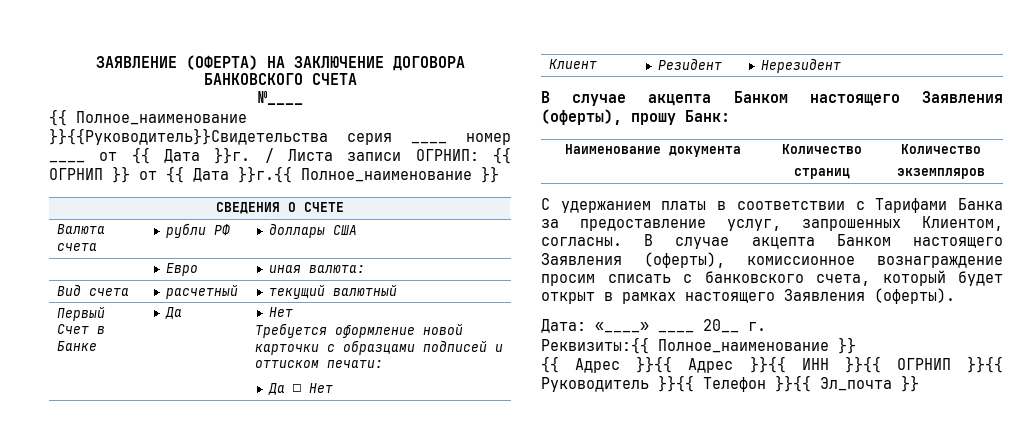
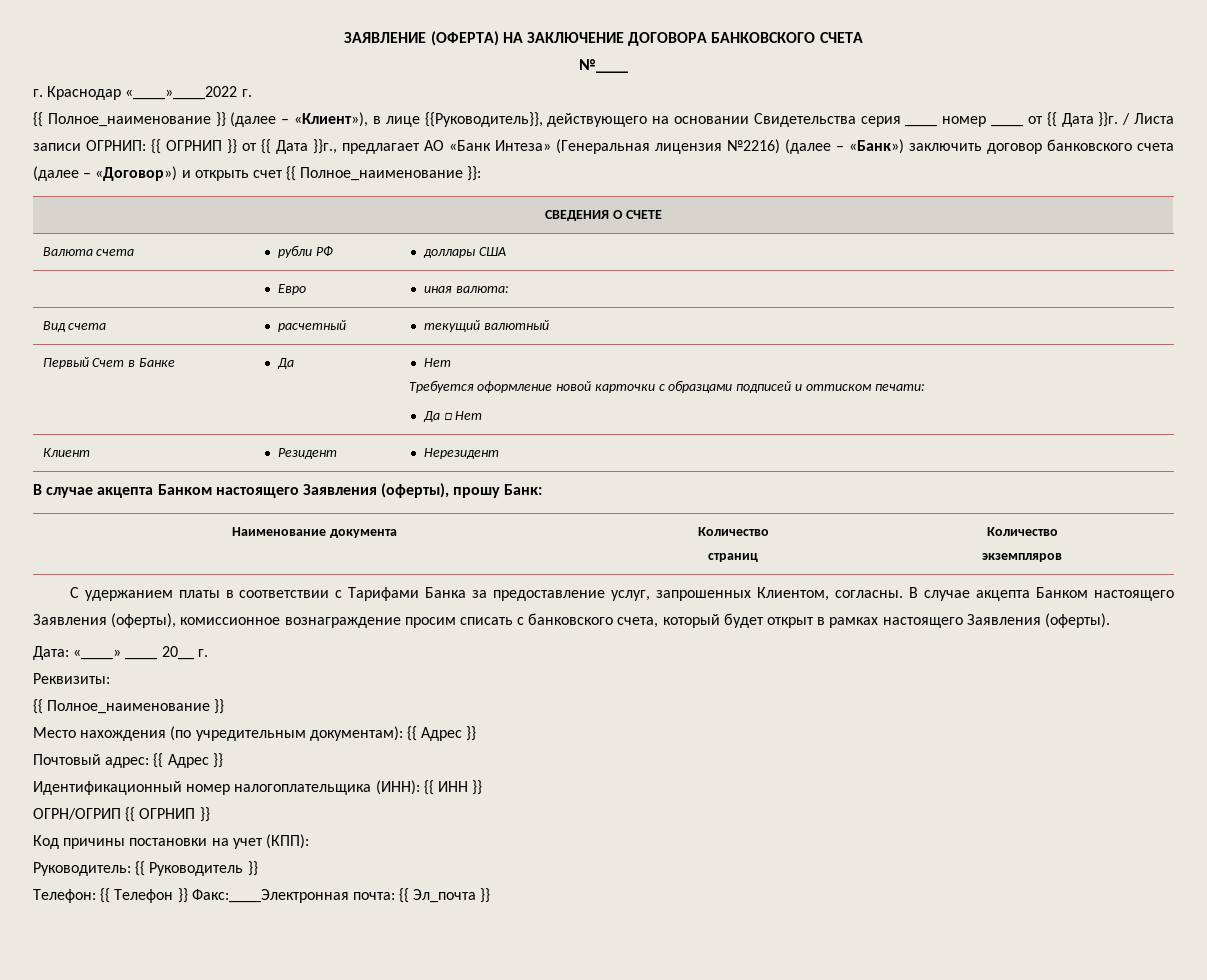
[49,109,247,126] [49,128,328,145] {{ Полное_наименование }}{{Руководитель}}Свидетельства -> [33,86,252,100] [33,112,856,127] г. Краснодар «____»____2022 г. // {{ Полное_наименование }} (далее – «Клиент»), в лице {{Руководитель}}, действующего на основании Свидетельства
[238,166,499,183] }}г.{{ Полное_наименование }} -> [313,139,1174,154] [33,166,482,181] }}г., предлагает АО «Банк Интеза» (Генеральная лицензия №2216) (далее – «Банк») заключить договор банковского счета (далее – «Договор») и открыть счет {{ Полное_наименование }}:
[541,337,856,354] [541,356,1003,373] [541,375,811,392] Реквизиты:{{ Полное_наименование }} // {{ Адрес }}{{ Адрес }}{{ ИНН }}{{ ОГРНИП }}{{ Руководитель }}{{ Телефон }}{{ -> [33,673,110,684] [33,699,225,714] [33,726,477,741] [33,753,223,768] [33,780,483,795] [33,807,210,822] [33,834,309,849] [33,861,258,876] [33,888,410,903] Реквизиты: // {{ Полное_наименование }} // Место нахождения (по учредительным документам): {{ Адрес }} // Почтовый адрес: {{ Адрес }} // Идентификационный номер налогоплательщика (ИНН): {{ ИНН }} // ОГРН/ОГРИП {{ ОГРНИП }} // Код причины постановки на учет (КПП): // Руководитель: {{ Руководитель }} // Телефон: {{ Телефон }} Факс:____Электронная почта: {{

